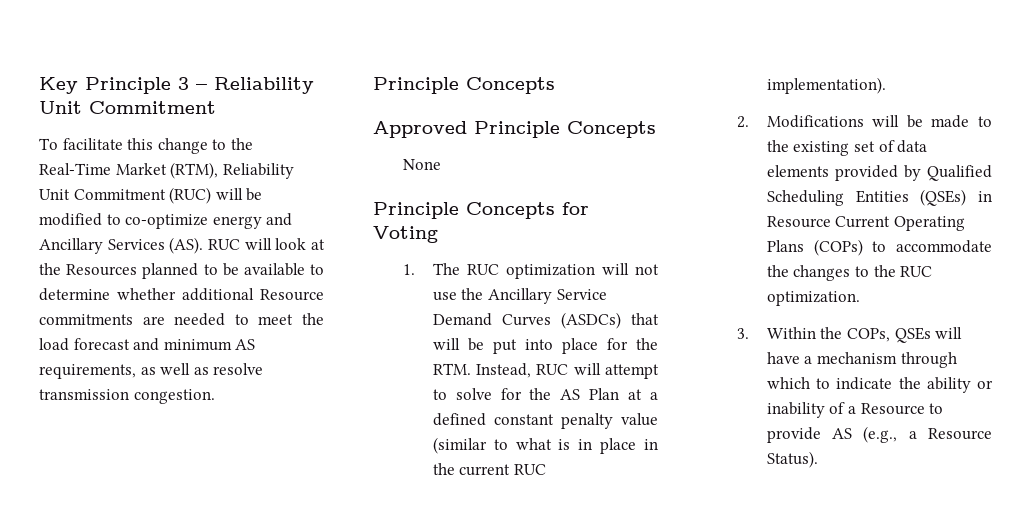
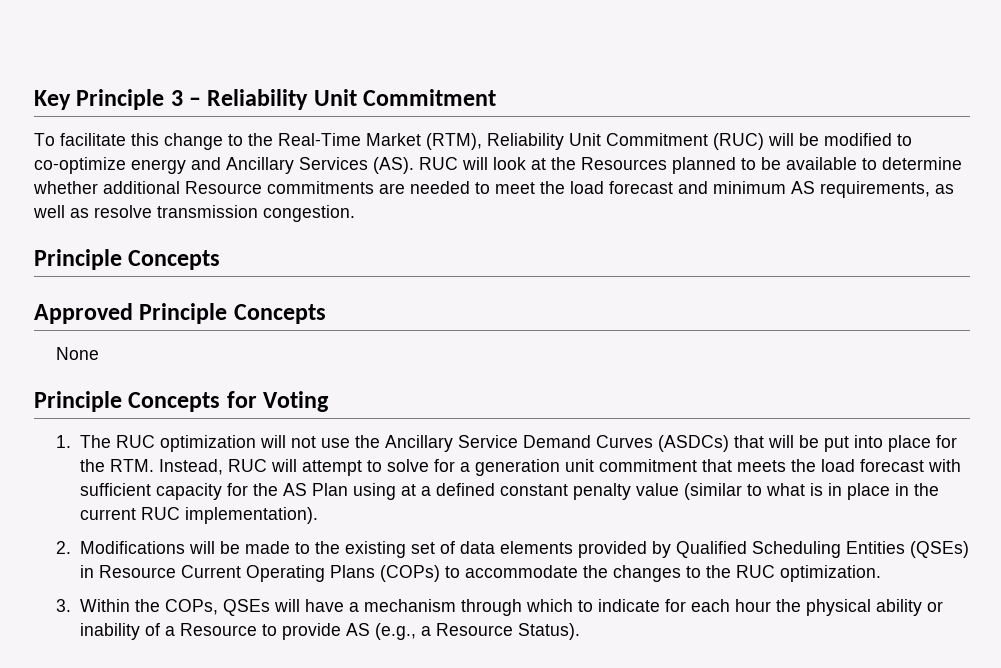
(522, 394) none -> [459,459,961,476] [79,483,248,500] a generation unit commitment that meets the load forecast with sufficient capacity for
(620, 394) none -> [352,483,396,500] using
[898,377,921,389] the -> [664,599,871,616] for each hour the physical

